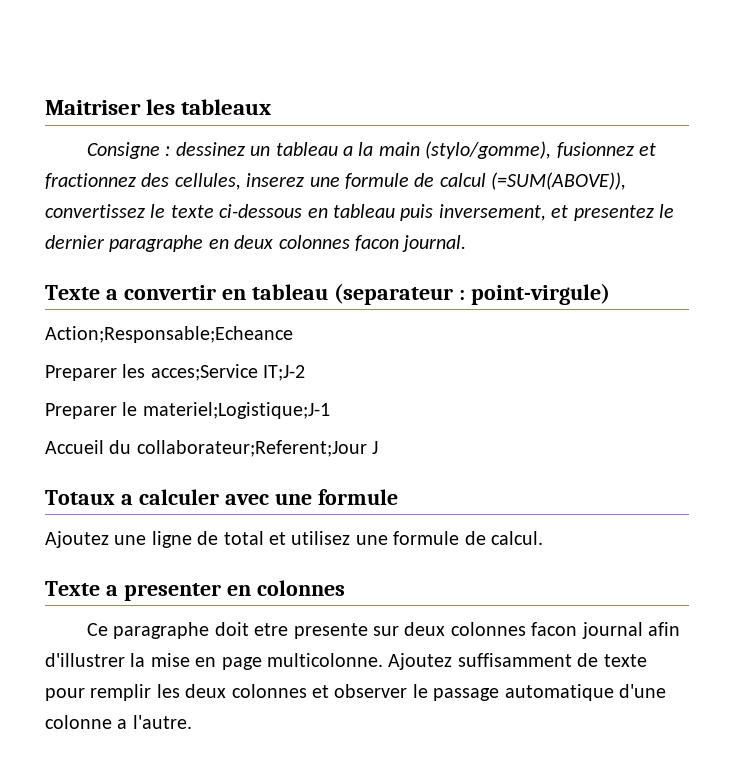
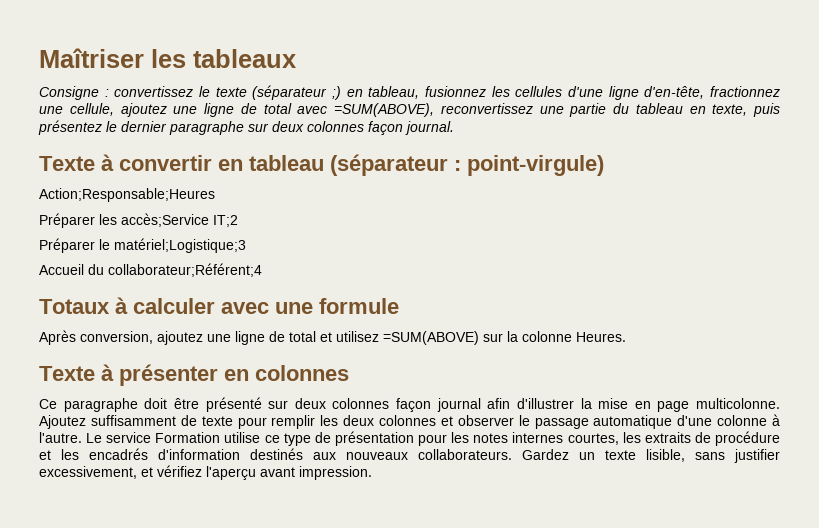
[45,100,141,115] Maitriser -> [39,48,144,68] Maîtriser
[175,141,657,159] [45,172,627,190] [45,204,654,221] dessinez un tableau a la main (stylo/gomme), fusionnez et fractionnez des cellules, inserez une formule de calcul (=SUM(ABOVE)), convertissez le texte ci-dessous en tableau puis inversement, et presentez -> [114,85,780,100] [39,103,780,117] [38,120,102,135] convertissez le texte (séparateur ;) en tableau, fusionnez les cellules d'une ligne d'en-tête, fractionnez une cellule, ajoutez une ligne de total avec =SUM(ABOVE), reconvertissez une partie du tableau en texte, puis présentez
[208,235,399,251] en deux colonnes facon -> [248,121,403,135] sur deux colonnes façon
[105,289,118,300] a -> [101,154,114,171] à
[333,283,453,305] (separateur -> [330,154,448,176] (séparateur
[45,326,293,343] [45,364,306,381] [45,402,330,419] Action;Responsable;Echeance // Preparer les acces;Service IT;J-2 // Preparer le materiel;Logistique;J-1 -> [39,188,215,202] [39,213,238,228] [39,238,246,253] Action;Responsable;Heures // Préparer les accès;Service IT;2 // Préparer le matériel;Logistique;3
[136,440,379,457] collaborateur;Referent;Jour J -> [108,263,262,277] collaborateur;Référent;4
[120,494,133,505] a -> [115,297,128,314] à
[45,531,109,548] Ajoutez -> [39,330,203,345] Après conversion, ajoutez
[355,531,543,545] [45,581,221,601] une formule de calcul. // Texte a presenter -> [383,331,626,345] [39,364,218,386] =SUM(ABOVE) sur la colonne Heures. // Texte à présenter
[254,622,578,639] etre presente sur deux colonnes facon -> [173,397,431,412] être présenté sur deux colonnes façon
[117,715,192,729] a l'autre. -> [772,414,780,426] [39,431,781,446] [39,448,780,463] [39,465,372,480] à l'autre. Le service Formation utilise ce type de présentation pour les notes internes courtes, les extraits de procédure et les encadrés d'information destinés aux nouveaux collaborateurs. Gardez un texte lisible, sans justifier excessivement, et vérifiez l'aperçu avant impression.

